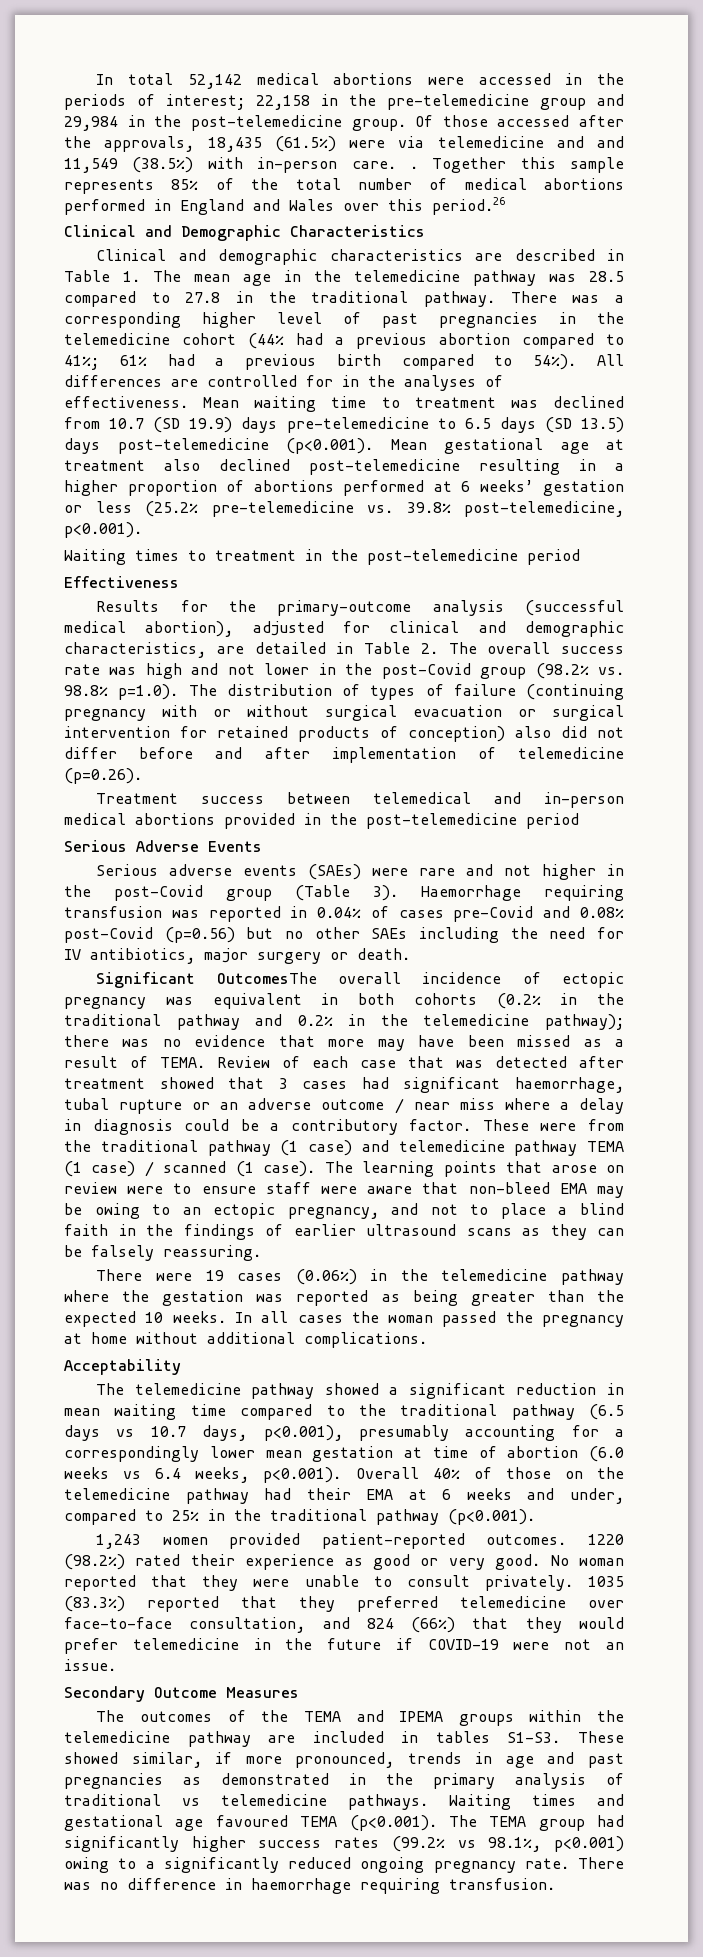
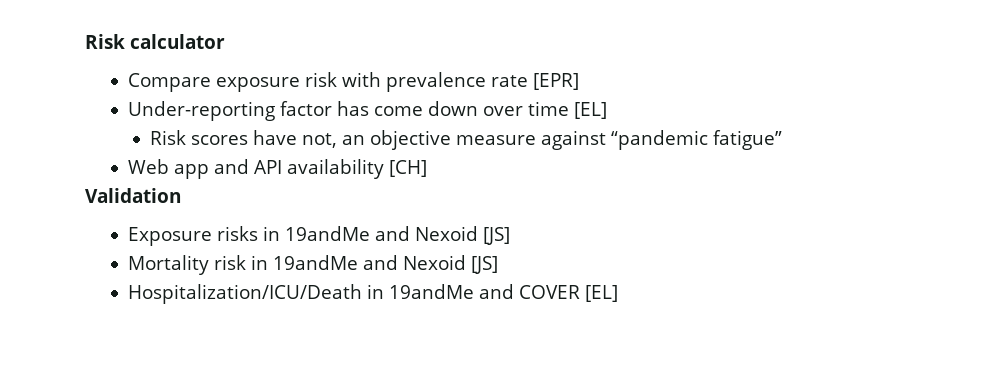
[96,73,624,89] [64,94,624,110] [64,115,624,131] [64,136,624,152] [64,157,624,173] [64,178,624,194] [64,197,505,215] [64,225,425,241] [96,249,624,265] [64,270,624,286] [64,291,624,307] [64,312,624,328] [64,333,624,349] [64,354,624,370] [64,375,503,391] [64,396,625,412] [64,417,625,433] [64,438,624,454] [64,459,624,475] [64,480,624,496] [64,501,624,517] [64,522,142,538] [64,549,580,565] [64,576,179,588] [96,600,624,616] [64,621,624,637] [64,642,624,658] [64,663,624,679] [64,684,624,700] [64,705,624,721] [64,726,624,742] [64,747,624,763] [64,768,142,784] [96,792,624,808] [64,813,579,829] [64,840,262,852] [96,864,625,880] [64,885,624,901] [64,906,624,922] [64,927,624,943] [64,948,410,964] [96,972,625,988] [64,993,624,1009] [64,1014,624,1030] [64,1035,624,1051] [64,1056,624,1068] [64,1077,624,1093] [64,1098,624,1114] [64,1119,624,1135] [64,1140,624,1156] [64,1161,624,1177] [64,1182,624,1198] [64,1203,624,1219] [64,1224,624,1240] [64,1245,261,1261] [96,1269,624,1285] [64,1290,624,1306] [64,1311,624,1327] [64,1332,427,1348] [64,1359,181,1375] [96,1383,624,1399] [64,1404,624,1420] [64,1425,624,1441] [64,1446,624,1462] [64,1467,625,1483] [64,1488,624,1504] [64,1509,535,1525] [96,1533,624,1549] [64,1554,624,1570] [64,1575,624,1591] [64,1596,624,1612] [64,1617,624,1633] [64,1638,624,1654] [64,1659,116,1671] [64,1686,299,1702] [96,1710,624,1726] [64,1731,624,1747] [64,1752,624,1768] [64,1773,624,1789] [64,1794,624,1810] [64,1815,624,1831] [64,1836,624,1852] [64,1857,624,1873] [64,1878,555,1894] In total 52,142 medical abortions were accessed in the periods of interest; 22,158 in the pre-telemedicine group and 29,984 in the post-telemedicine group. Of those accessed after the approvals, 18,435 (61.5%) were via telemedicine and and 11,549 (38.5%) with in-person care. . Together this sample represents 85% of the total number of medical abortions performed in England and Wales over this period.26 // Clinical and Demographic Characteristics // Clinical and demographic characteristics are described in Table 1. The mean age in the telemedicine pathway was 28.5 compared to 27.8 in the traditional pathway. There was a corresponding higher level of past pregnancies in the telemedicine cohort (44% had a previous abortion compared to 41%; 61% had a previous birth compared to 54%). All differences are controlled for in the analyses of effectiveness. Mean waiting time to treatment was declined from 10.7 (SD 19.9) days pre-telemedicine to 6.5 days (SD 13.5) days post-telemedicine (p<0.001). Mean gestational age at treatment also declined post-telemedicine resulting in a higher proportion of abortions performed at 6 weeks’ gestation or less (25.2% pre-telemedicine vs. 39.8% post-telemedicine, p<0.001). // Waiting times to treatment in the post-telemedicine period // Effectiveness // Results for the primary-outcome analysis (successful medical abortion), adjusted for clinical and demographic characteristics, are detailed in Table 2. The overall success rate was high and not lower in the post-Covid group (98.2% vs. 98.8% p=1.0). The distribution of types of failure (continuing pregnancy with or without surgical evacuation or surgical intervention for retained products of conception) also did not differ before and after implementation of telemedicine (p=0.26). // Treatment success between telemedical and in-person medical abortions provided in the post-telemedicine period // Serious Adverse Events // Serious adverse events (SAEs) were rare and not higher in the post-Covid group (Table 3). Haemorrhage requiring transfusion was reported in 0.04% of cases pre-Covid and 0.08% post-Covid (p=0.56) but no other SAEs including the need for IV antibiotics, major surgery or death. // Significant OutcomesThe overall incidence of ectopic pregnancy was equivalent in both cohorts (0.2% in the traditional pathway and 0.2% in the telemedicine pathway); there was no evidence that more may have been missed as a result of TEMA. Review of each case that was detected after treatment showed that 3 cases had significant haemorrhage, tubal rupture or an adverse outcome / near miss where a delay in diagnosis could be a contributory factor. These were from the traditional pathway (1 case) and telemedicine pathway TEMA (1 case) / scanned (1 case). The learning points that arose on review were to ensure staff were aware that non-bleed EMA may be owing to an ectopic pregnancy, and not to place a blind faith in the findings of earlier ultrasound scans as they can be falsely reassuring. // There were 19 cases (0.06%) in the telemedicine pathway where the gestation was reported as being greater than the expected 10 weeks. In all cases the woman passed the pregnancy at home without additional complications. // Acceptability // The telemedicine pathway showed a significant reduction in mean waiting time compared to the traditional pathway (6.5 days vs 10.7 days, p<0.001), presumably accounting for a correspondingly lower mean gestation at time of abortion (6.0 weeks vs 6.4 weeks, p<0.001). Overall 40% of those on the telemedicine pathway had their EMA at 6 weeks and under, compared to 25% in the traditional pathway (p<0.001). // 1,243 women provided patient-reported outcomes. 1220 (98.2%) rated their experience as good or very good. No woman reported that they were unable to consult privately. 1035 (83.3%) reported that they preferred telemedicine over face-to-face consultation, and 824 (66%) that they would prefer telemedicine in the future if COVID-19 were not an issue. // Secondary Outcome Measures // The outcomes of the TEMA and IPEMA groups within the telemedicine pathway are included in tables S1-S3. These showed similar, if more pronounced, trends in age and past pregnancies as demonstrated in the primary analysis of traditional vs telemedicine pathways. Waiting times and gestational age favoured TEMA (p<0.001). The TEMA group had significantly higher success rates (99.2% vs 98.1%, p<0.001) owing to a significantly reduced ongoing pregnancy rate. There was no difference in haemorrhage requiring transfusion. -> [85,34,225,49] [127,72,579,92] [127,101,607,121] [149,130,782,150] [127,159,427,179] [85,188,181,203] [127,226,510,246] [127,255,498,275] [127,284,618,304] Risk calculator // Compare exposure risk with prevalence rate [EPR] // Under-reporting factor has come down over time [EL] // Risk scores have not, an objective measure against “pandemic fatigue” // Web app and API availability [CH] // Validation // Exposure risks in 19andMe and Nexoid [JS] // Mortality risk in 19andMe and Nexoid [JS] // Hospitalization/ICU/Death in 19andMe and COVER [EL]

